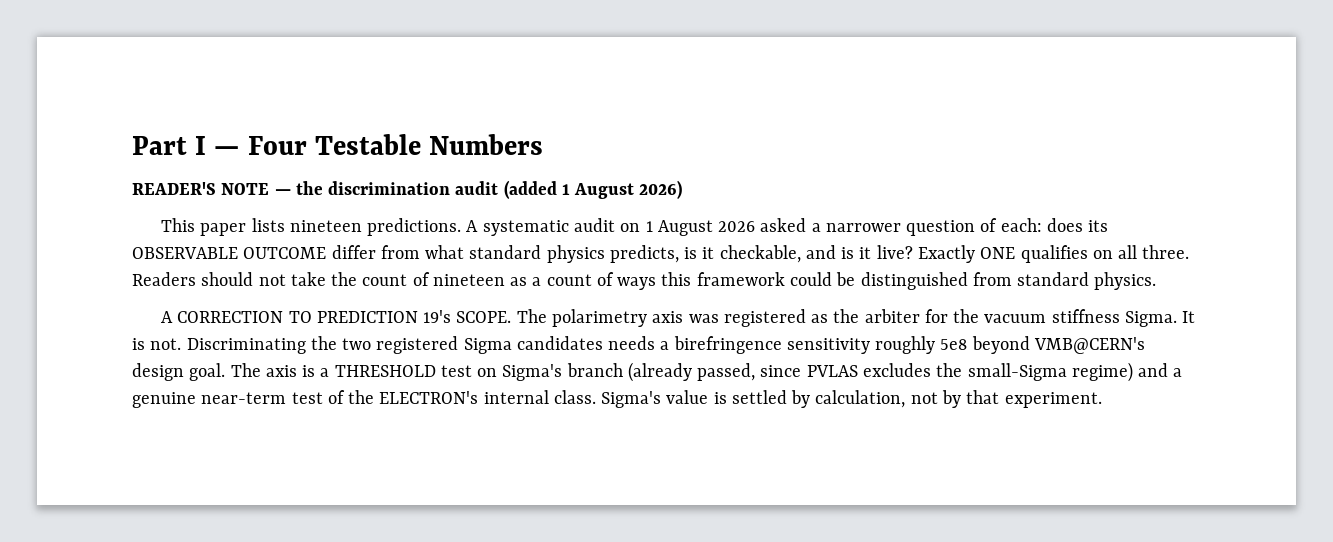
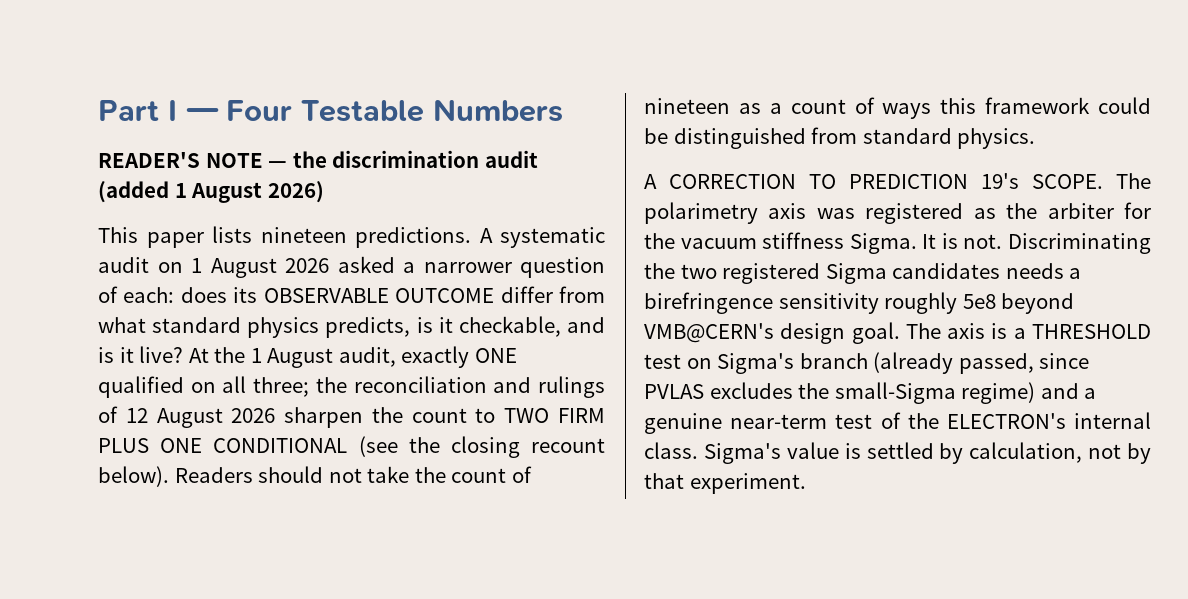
[917,245,1190,263] Exactly ONE qualifies on all three. -> [188,346,517,368] [98,376,605,398] [98,406,605,428] [98,436,605,458] [98,466,169,487] At the 1 August audit, exactly ONE qualified on all three; the reconciliation and rulings of 12 August 2026 sharpen the count to TWO FIRM PLUS ONE CONDITIONAL (see the closing recount below).

